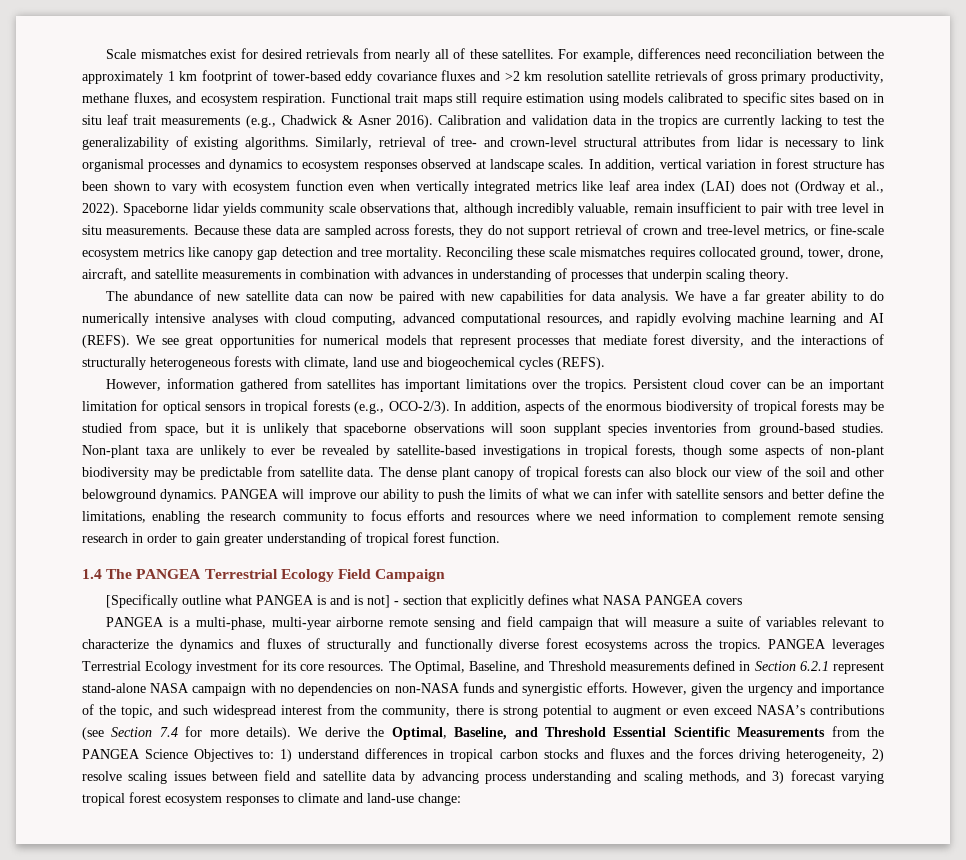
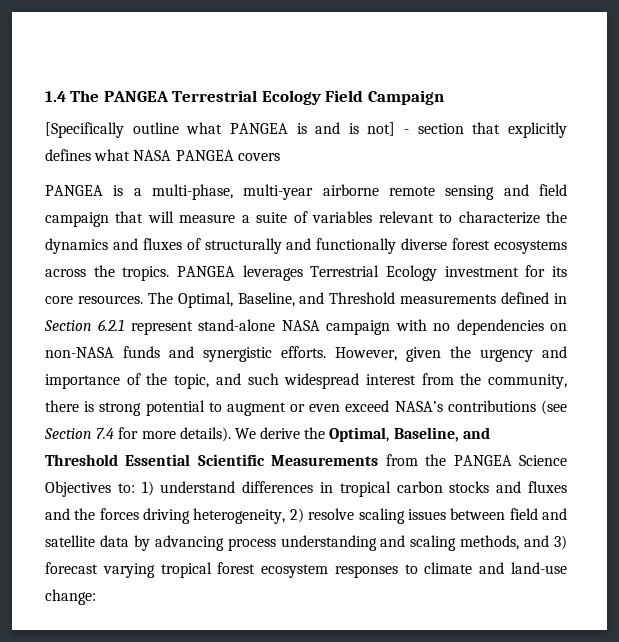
[106,48,884,62] [82,70,884,84] [82,92,884,106] [82,114,884,128] [82,136,885,150] [82,158,885,172] [82,180,884,194] [82,202,885,216] [82,224,885,238] [82,247,885,260] [82,268,789,282] [106,290,885,304] [82,313,884,326] [82,334,885,348] [82,356,605,370] [106,378,884,392] [82,400,885,414] [82,422,884,436] [82,444,884,458] [82,466,885,480] [82,488,884,502] [82,510,885,524] [82,532,500,546] Scale mismatches exist for desired retrievals from nearly all of these satellites. For example, differences need reconciliation between the approximately 1 km footprint of tower-based eddy covariance fluxes and >2 km resolution satellite retrievals of gross primary productivity, methane fluxes, and ecosystem respiration. Functional trait maps still require estimation using models calibrated to specific sites based on in situ leaf trait measurements (e.g., Chadwick & Asner 2016). Calibration and validation data in the tropics are currently lacking to test the generalizability of existing algorithms. Similarly, retrieval of tree- and crown-level structural attributes from lidar is necessary to link organismal processes and dynamics to ecosystem responses observed at landscape scales. In addition, vertical variation in forest structure has been shown to vary with ecosystem function even when vertically integrated metrics like leaf area index (LAI) does not (Ordway et al., 2022). Spaceborne lidar yields community scale observations that, although incredibly valuable, remain insufficient to pair with tree level in situ measurements. Because these data are sampled across forests, they do not support retrieval of crown and tree-level metrics, or fine-scale ecosystem metrics like canopy gap detection and tree mortality. Reconciling these scale mismatches requires collocated ground, tower, drone, aircraft, and satellite measurements in combination with advances in understanding of processes that underpin scaling theory. // The abundance of new satellite data can now be paired with new capabilities for data analysis. We have a far greater ability to do numerically intensive analyses with cloud computing, advanced computational resources, and rapidly evolving machine learning and AI (REFS). We see great opportunities for numerical models that represent processes that mediate forest diversity, and the interactions of structurally heterogeneous forests with climate, land use and biogeochemical cycles (REFS). // However, information gathered from satellites has important limitations over the tropics. Persistent cloud cover can be an important limitation for optical sensors in tropical forests (e.g., OCO-2/3). In addition, aspects of the enormous biodiversity of tropical forests may be studied from space, but it is unlikely that spaceborne observations will soon supplant species inventories from ground-based studies. Non-plant taxa are unlikely to ever be revealed by satellite-based investigations in tropical forests, though some aspects of non-plant biodiversity may be predictable from satellite data. The dense plant canopy of tropical forests can also block our view of the soil and other belowground dynamics. PANGEA will improve our ability to push the limits of what we can infer with satellite sensors and better define the limitations, enabling the research community to focus efforts and resources where we need information to complement remote sensing research in order to gain greater understanding of tropical forest function. // -> (45, 96) none

